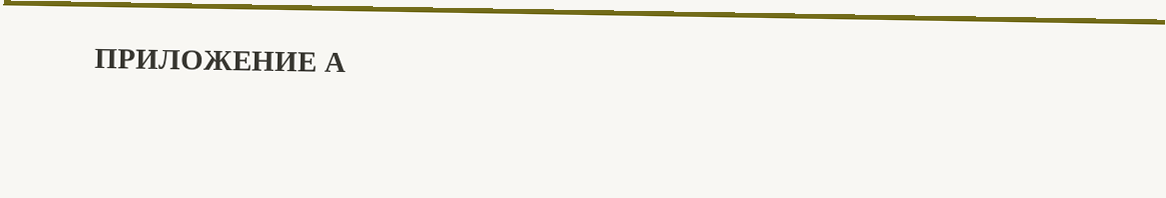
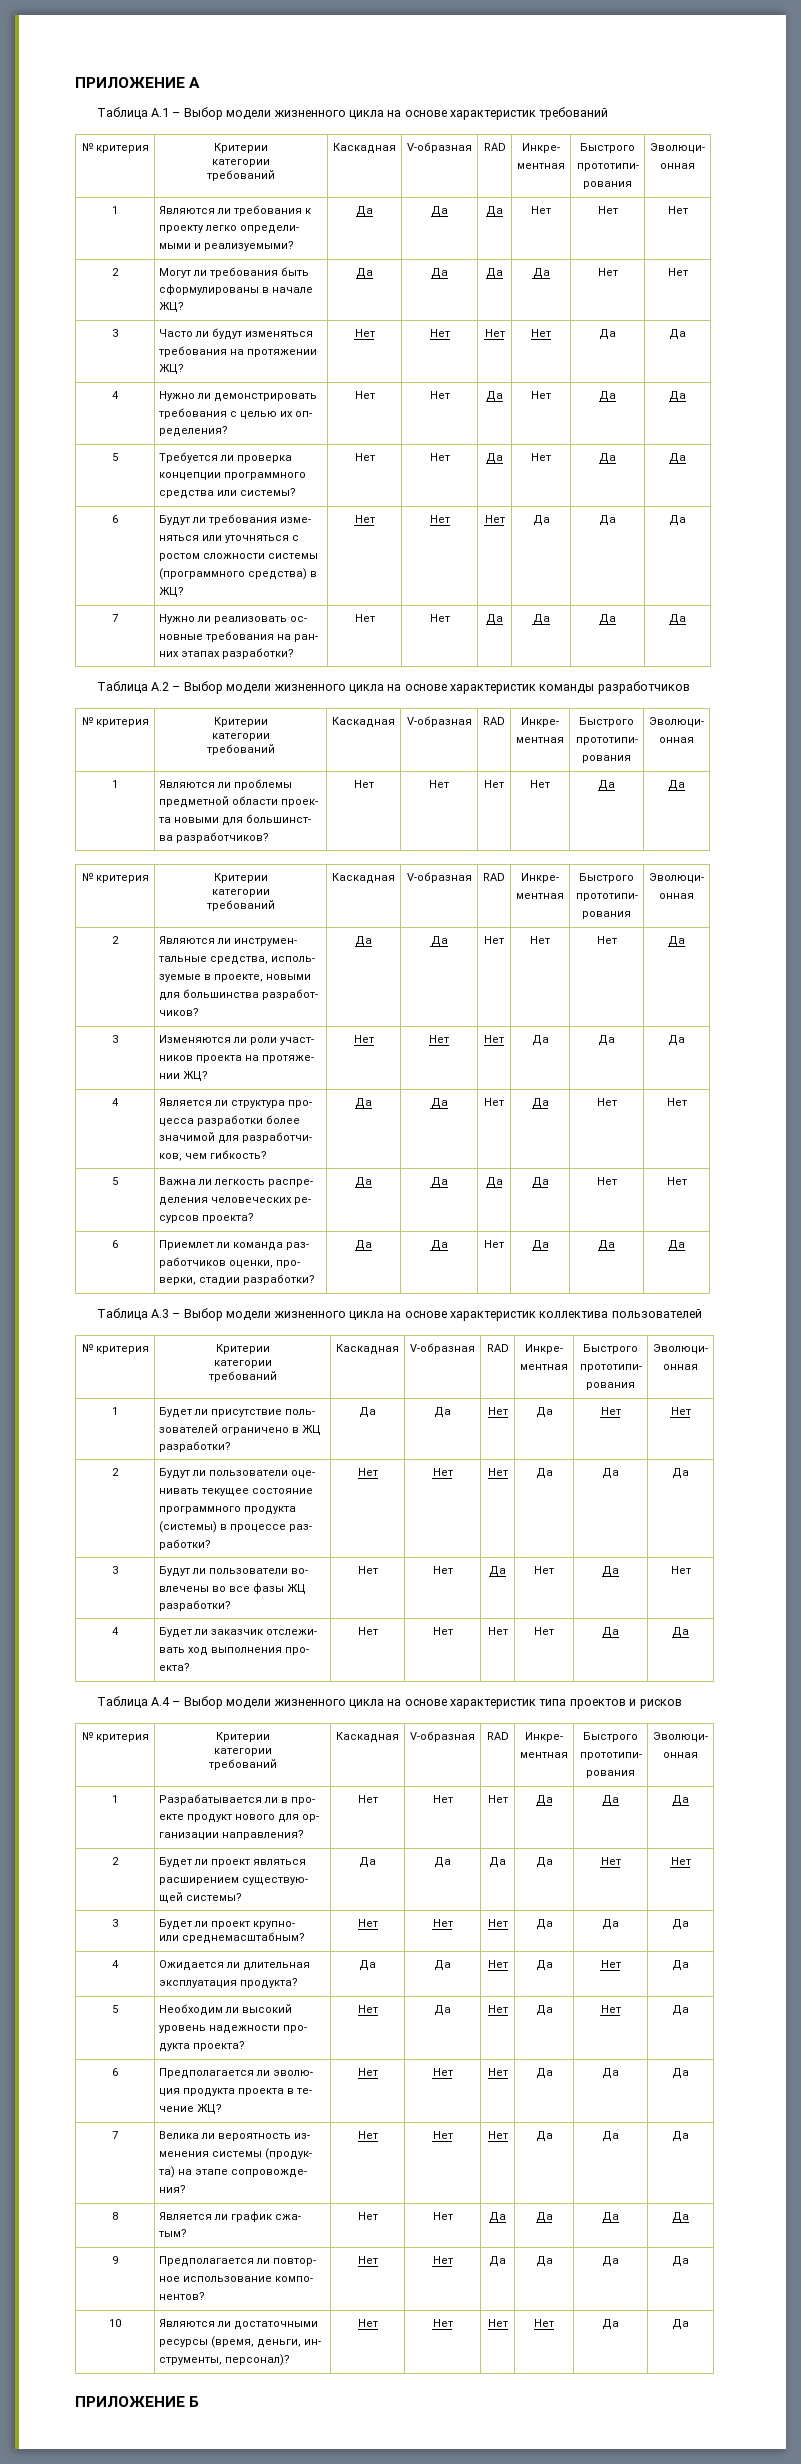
(346, 62) none -> [96,107,609,120] [81,143,149,153] [213,143,268,153] [211,159,270,167] [207,170,275,181] [333,143,396,154] [407,142,472,153] [483,143,506,151] [522,143,560,153] [517,163,565,169] [580,143,635,153] [576,163,639,171] [583,181,632,189] [650,143,705,153] [660,163,695,169] [112,206,118,214] [159,205,312,216] [159,225,300,234] [159,241,295,251] [356,206,373,217] [431,206,448,217] [486,206,503,217] [531,206,551,214] [597,206,618,214] [667,206,688,214] [112,268,119,276] [159,267,310,278] [159,284,314,295] [159,302,185,312] [356,268,373,279] [431,268,448,279] [486,268,503,279] [532,268,550,279] [597,268,618,276] [667,268,688,276] [112,329,118,337] [159,328,314,340] [159,346,318,357] [159,364,185,374] [354,329,375,337] [429,329,450,337] [484,329,505,337] [531,329,551,337] [599,329,616,340] [669,329,686,340] [112,391,119,399] [159,391,318,402] [159,408,313,419] [159,426,229,437] [354,391,375,399] [429,391,450,399] [486,391,503,402] [531,391,551,399] [599,391,616,402] [669,391,686,402] [112,453,118,461] [159,452,293,463] [159,472,307,480] [159,488,297,499] [354,453,375,461] [429,453,450,461] [486,453,503,464] [531,453,551,461] [599,453,616,464] [669,453,686,464] [112,515,118,523] [159,514,312,526] [159,535,300,543] [159,553,319,561] [159,568,318,580] [159,587,185,597] [354,515,375,523] [429,515,450,523] [484,515,505,523] [532,515,550,526] [599,515,616,526] [669,515,686,526] [112,614,118,622] [159,614,308,624] [159,631,319,642] [159,648,295,659] [354,614,375,622] [429,614,450,622] [486,614,503,625] [532,614,550,625] [599,614,616,625] [669,614,686,625] [96,681,690,694] [81,717,149,727] [213,717,268,727] [211,733,270,741] [206,744,275,755] [332,717,395,728] [406,716,472,727] [483,717,505,725] [521,717,559,727] [516,737,564,743] [579,717,634,727] [575,737,638,745] [582,755,631,763] [649,717,704,727] [659,737,694,743] [112,780,118,788] [159,779,293,790] [159,796,319,808] [159,814,312,826] [159,832,270,843] [353,780,374,788] [429,780,449,788] [484,780,504,788] [530,780,550,788] [598,780,615,791] [668,780,685,791] [81,873,149,883] [213,873,268,883] [211,889,270,897] [206,900,275,911] [332,873,395,884] [406,872,472,883] [483,873,505,881] [521,873,559,883] [516,893,564,899] [579,873,634,883] [575,893,638,901] [582,911,631,919] [649,873,704,883] [659,893,694,899] [112,936,119,944] [159,936,298,946] [159,956,316,965] [159,974,312,982] [159,989,319,1001] [159,1008,200,1016] [355,936,372,947] [430,936,448,947] [484,936,504,944] [530,936,550,944] [596,936,617,944] [668,936,685,947] [112,1035,118,1043] [159,1035,315,1045] [159,1055,315,1063] [159,1071,209,1081] [353,1035,374,1043] [429,1035,449,1043] [484,1035,504,1043] [531,1035,549,1046] [598,1035,615,1046] [668,1035,685,1046] [112,1098,119,1106] [159,1098,313,1108] [159,1115,301,1126] [159,1132,313,1144] [159,1150,268,1161] [355,1098,372,1109] [430,1098,448,1109] [484,1098,504,1106] [531,1098,549,1109] [596,1098,617,1106] [666,1098,687,1106] [112,1177,118,1185] [159,1177,314,1187] [159,1197,312,1206] [159,1213,255,1223] [355,1177,372,1188] [430,1177,448,1188] [485,1177,503,1188] [531,1177,549,1188] [596,1177,617,1185] [666,1177,687,1185] [112,1240,118,1248] [159,1240,310,1251] [159,1257,301,1268] [159,1274,316,1286] [355,1240,372,1251] [430,1240,448,1251] [484,1240,504,1248] [531,1240,549,1251] [598,1240,615,1251] [668,1240,685,1251] [96,1308,702,1321] [81,1344,149,1354] [215,1344,270,1354] [213,1360,272,1368] [208,1371,277,1382] [336,1344,399,1355] [410,1343,475,1354] [486,1344,509,1352] [525,1344,563,1354] [520,1364,568,1370] [583,1344,638,1354] [579,1364,642,1372] [586,1382,635,1390] [653,1344,708,1354] [663,1364,698,1370] [112,1407,118,1415] [159,1407,316,1418] [159,1424,322,1435] [159,1441,232,1452] [359,1407,376,1418] [434,1407,451,1418] [487,1407,508,1415] [535,1407,553,1418] [600,1407,621,1415] [670,1407,691,1415] [112,1468,119,1476] [159,1468,316,1479] [159,1488,314,1496] [159,1506,297,1515] [159,1521,313,1533] [159,1539,212,1550] [357,1468,378,1476] [432,1468,453,1476] [487,1468,508,1476] [535,1468,553,1479] [602,1468,619,1479] [672,1468,689,1479] [112,1566,118,1574] [159,1566,309,1577] [159,1583,307,1594] [159,1600,232,1611] [357,1566,378,1574] [432,1566,453,1574] [489,1566,506,1577] [534,1566,554,1574] [602,1566,619,1577] [670,1566,691,1574] [112,1627,119,1635] [159,1627,318,1638] [159,1647,310,1656] [159,1663,191,1671] [357,1627,378,1635] [432,1627,453,1635] [487,1627,508,1635] [534,1627,554,1635] [602,1627,619,1638] [672,1627,689,1638] [96,1696,682,1709] [81,1732,149,1742] [215,1732,270,1742] [213,1748,272,1756] [208,1759,277,1770] [336,1732,399,1743] [410,1731,475,1742] [486,1732,509,1740] [525,1732,563,1742] [520,1752,568,1758] [583,1732,638,1742] [579,1752,642,1760] [586,1770,635,1778] [653,1732,708,1742] [663,1752,698,1758] [112,1795,118,1803] [159,1794,316,1805] [159,1814,320,1823] [159,1830,305,1840] [357,1795,378,1803] [432,1795,453,1803] [487,1795,508,1803] [535,1795,553,1806] [602,1795,619,1806] [672,1795,689,1806] [112,1857,119,1865] [159,1857,307,1868] [159,1877,309,1885] [159,1892,243,1903] [359,1857,376,1868] [434,1857,451,1868] [489,1857,506,1868] [535,1857,553,1868] [600,1857,621,1865] [670,1857,691,1865] [112,1919,118,1927] [159,1919,296,1930] [159,1932,306,1944] [357,1919,378,1927] [432,1919,453,1927] [487,1919,508,1927] [535,1919,553,1930] [602,1919,619,1930] [672,1919,689,1930] [112,1960,119,1968] [159,1960,311,1971] [159,1978,299,1989] [359,1960,376,1971] [434,1960,451,1971] [487,1960,508,1968] [535,1960,553,1971] [600,1960,621,1968] [672,1960,689,1971] [112,2005,118,2013] [159,2004,293,2016] [159,2025,308,2034] [159,2041,246,2052] [357,2005,378,2013] [434,2005,451,2016] [487,2005,508,2013] [535,2005,553,2016] [600,2005,621,2013] [672,2005,689,2016] [112,2068,118,2076] [159,2068,314,2079] [159,2088,313,2097] [159,2104,223,2114] [357,2068,378,2076] [432,2068,453,2076] [487,2068,508,2076] [535,2068,553,2079] [602,2068,619,2079] [672,2068,689,2079] [112,2131,118,2139] [159,2131,311,2141] [159,2148,313,2160] [159,2166,308,2178] [159,2185,187,2193] [357,2131,378,2139] [432,2131,453,2139] [487,2131,508,2139] [535,2131,553,2142] [602,2131,619,2142] [672,2131,689,2142] [112,2212,118,2220] [159,2211,302,2222] [159,2229,188,2237] [357,2212,378,2220] [432,2212,453,2220] [489,2212,506,2223] [535,2212,553,2223] [602,2212,619,2223] [672,2212,689,2223] [112,2256,118,2264] [159,2256,317,2267] [159,2276,314,2282] [159,2292,206,2300] [357,2256,378,2264] [432,2256,453,2264] [489,2256,506,2267] [535,2256,553,2267] [602,2256,619,2267] [672,2256,689,2267] [109,2319,121,2327] [159,2319,319,2330] [159,2336,322,2348] [159,2354,291,2366] [357,2319,378,2327] [432,2319,453,2327] [487,2319,508,2327] [534,2319,554,2327] [602,2319,619,2330] [672,2319,689,2330] [75,2396,200,2407] // Таблица А.1 – Выбор модели жизненного цикла на основе характеристик требований // № критерия | Критерии // категории // требований | Каскадная | V-образная | RAD | Инкре- // ментная | Быстрого // прототипи- // рования | Эволюци- // онная // 1 | Являются ли требования к // проекту легко определи- // мыми и реализуемыми? | Да | Да | Да | Нет | Нет | Нет // 2 | Могут ли требования быть // сформулированы в начале // ЖЦ? | Да | Да | Да | Да | Нет | Нет // 3 | Часто ли будут изменяться // требования на протяжении // ЖЦ? | Нет | Нет | Нет | Нет | Да | Да // 4 | Нужно ли демонстрировать // требования с целью их оп- // ределения? | Нет | Нет | Да | Нет | Да | Да // 5 | Требуется ли проверка // концепции программного // средства или системы? | Нет | Нет | Да | Нет | Да | Да // 6 | Будут ли требования изме- // няться или уточняться с // ростом сложности системы // (программного средства) в // ЖЦ? | Нет | Нет | Нет | Да | Да | Да // 7 | Нужно ли реализовать ос- // новные требования на ран- // них этапах разработки? | Нет | Нет | Да | Да | Да | Да // Таблица А.2 – Выбор модели жизненного цикла на основе характеристик команды разработчиков // № критерия | Критерии // категории // требований | Каскадная | V-образная | RAD | Инкре- // ментная | Быстрого // прототипи- // рования | Эволюци- // онная // 1 | Являются ли проблемы // предметной области проек- // та новыми для большинст- // ва разработчиков? | Нет | Нет | Нет | Нет | Да | Да // № критерия | Критерии // категории // требований | Каскадная | V-образная | RAD | Инкре- // ментная | Быстрого // прототипи- // рования | Эволюци- // онная // 2 | Являются ли инструмен- // тальные средства, исполь- // зуемые в проекте, новыми // для большинства разработ- // чиков? | Да | Да | Нет | Нет | Нет | Да // 3 | Изменяются ли роли участ- // ников проекта на протяже- // нии ЖЦ? | Нет | Нет | Нет | Да | Да | Да // 4 | Является ли структура про- // цесса разработки более // значимой для разработчи- // ков, чем гибкость? | Да | Да | Нет | Да | Нет | Нет // 5 | Важна ли легкость распре- // деления человеческих ре- // сурсов проекта? | Да | Да | Да | Да | Нет | Нет // 6 | Приемлет ли команда раз- // работчиков оценки, про- // верки, стадии разработки? | Да | Да | Нет | Да | Да | Да // Таблица А.3 – Выбор модели жизненного цикла на основе характеристик коллектива пользователей // № критерия | Критерии // категории // требований | Каскадная | V-образная | RAD | Инкре- // ментная | Быстрого // прототипи- // рования | Эволюци- // онная // 1 | Будет ли присутствие поль- // зователей ограничено в ЖЦ // разработки? | Да | Да | Нет | Да | Нет | Нет // 2 | Будут ли пользователи оце- // нивать текущее состояние // программного продукта // (системы) в процессе раз- // работки? | Нет | Нет | Нет | Да | Да | Да // 3 | Будут ли пользователи во- // влечены во все фазы ЖЦ // разработки? | Нет | Нет | Да | Нет | Да | Нет // 4 | Будет ли заказчик отслежи- // вать ход выполнения про- // екта? | Нет | Нет | Нет | Нет | Да | Да // Таблица А.4 – Выбор модели жизненного цикла на основе характеристик типа проектов и рисков // № критерия | Критерии // категории // требований | Каскадная | V-образная | RAD | Инкре- // ментная | Быстрого // прототипи- // рования | Эволюци- // онная // 1 | Разрабатывается ли в про- // екте продукт нового для ор- // ганизации направления? | Нет | Нет | Нет | Да | Да | Да // 2 | Будет ли проект являться // расширением существую- // щей системы? | Да | Да | Да | Да | Нет | Нет // 3 | Будет ли проект крупно- // или среднемасштабным? | Нет | Нет | Нет | Да | Да | Да // 4 | Ожидается ли длительная // эксплуатация продукта? | Да | Да | Нет | Да | Нет | Да // 5 | Необходим ли высокий // уровень надежности про- // дукта проекта? | Нет | Да | Нет | Да | Нет | Да // 6 | Предполагается ли эволю- // ция продукта проекта в те- // чение ЖЦ? | Нет | Нет | Нет | Да | Да | Да // 7 | Велика ли вероятность из- // менения системы (продук- // та) на этапе сопровожде- // ния? | Нет | Нет | Нет | Да | Да | Да // 8 | Является ли график сжа- // тым? | Нет | Нет | Да | Да | Да | Да // 9 | Предполагается ли повтор- // ное использование компо- // нентов? | Нет | Нет | Да | Да | Да | Да // 10 | Являются ли достаточными // ресурсы (время, деньги, ин- // струменты, персонал)? | Нет | Нет | Нет | Нет | Да | Да // ПРИЛОЖЕНИЕ Б

